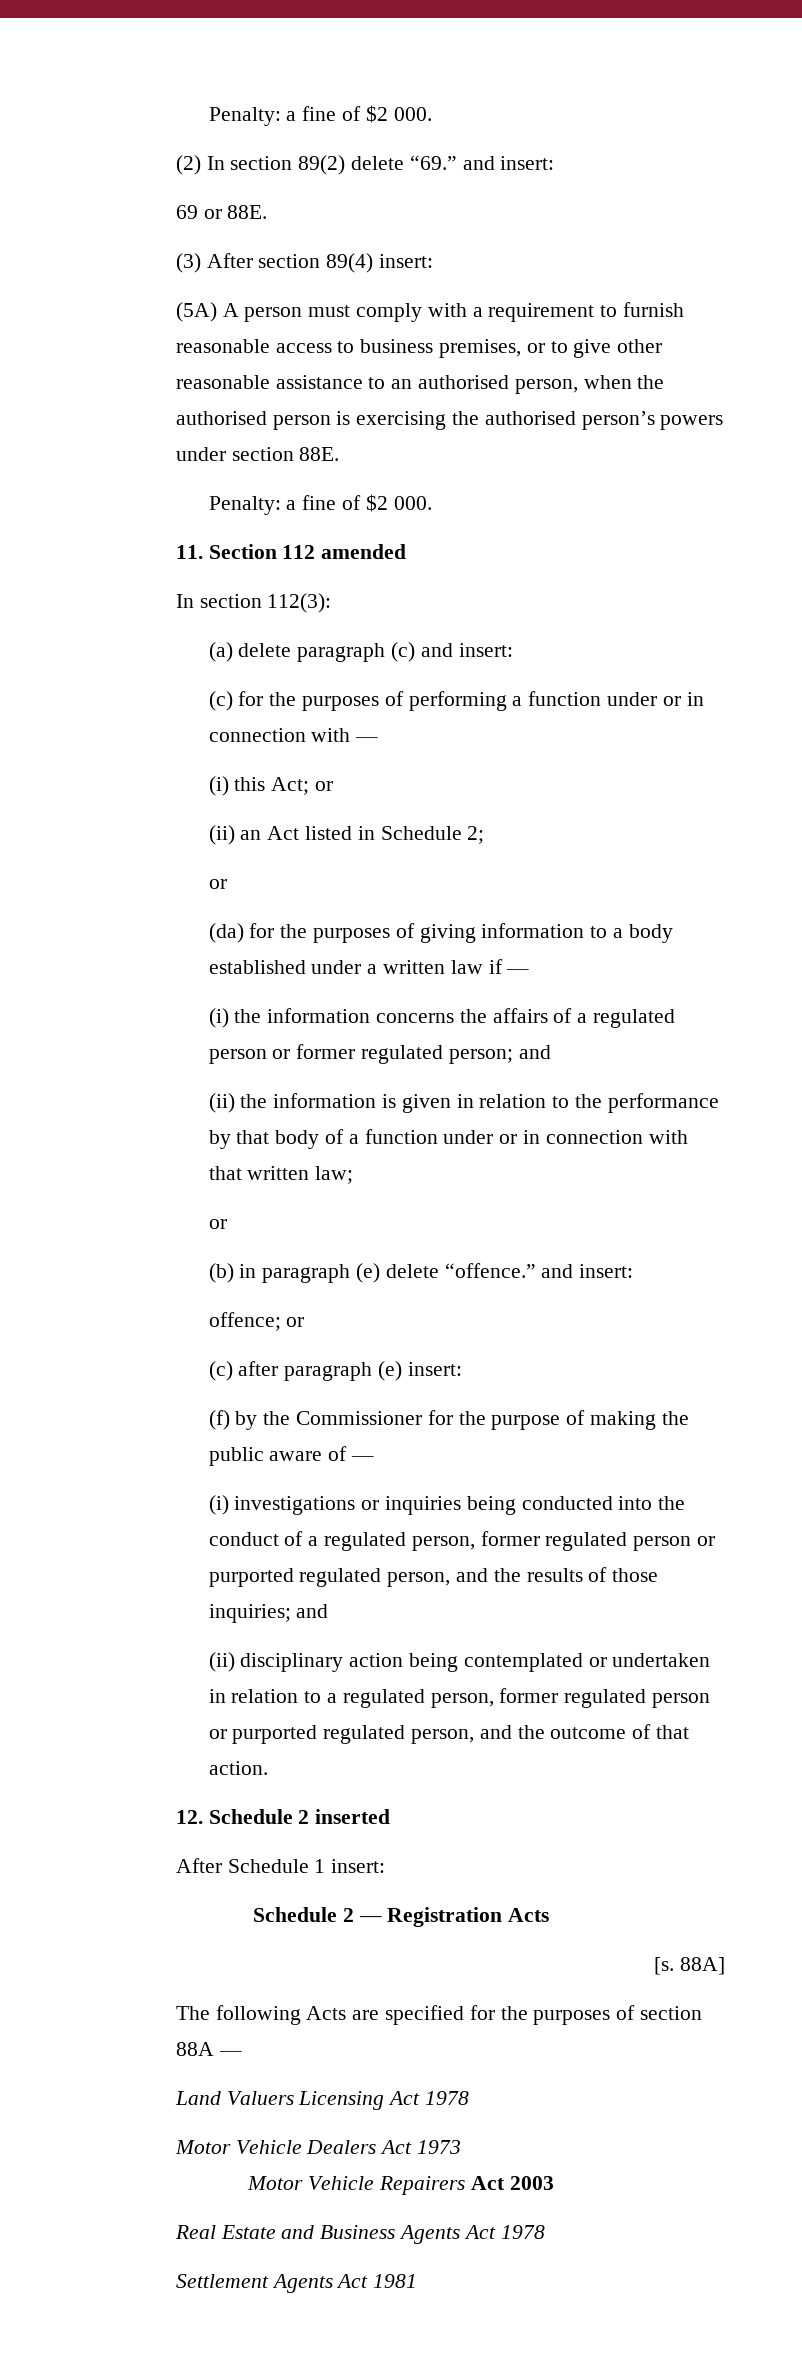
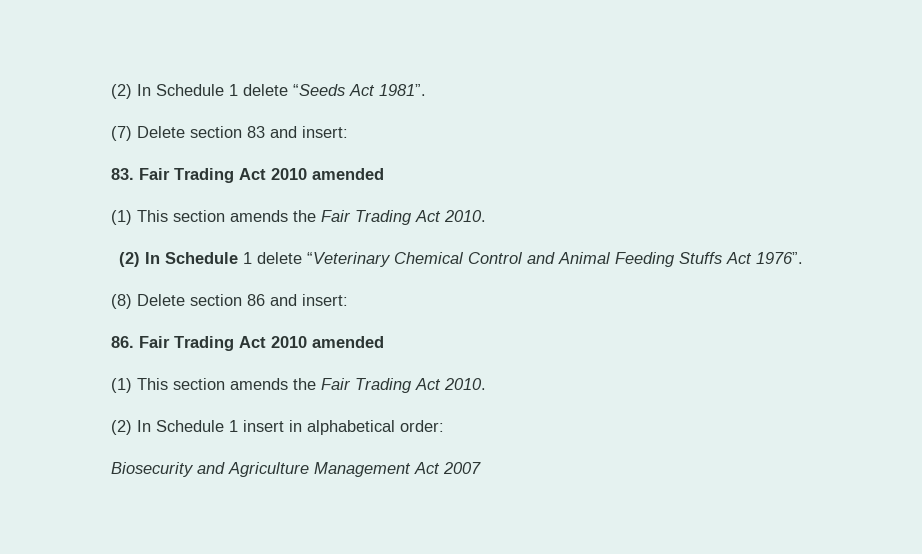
[208,105,432,126] [175,155,555,175] [175,205,268,219] [175,253,433,273] [175,302,684,322] [175,339,663,358] [175,375,665,394] [175,411,724,430] [175,447,340,461] [208,494,432,515] [175,544,407,559] [175,593,332,613] [208,642,513,662] [208,691,704,711] [208,728,379,742] [208,776,334,796] [208,825,485,845] [208,879,227,889] [208,923,673,943] [208,959,530,974] [208,1008,676,1028] [208,1044,551,1064] [208,1093,719,1113] [208,1129,688,1149] [208,1166,354,1184] [208,1219,227,1229] [208,1263,634,1283] [208,1312,305,1331] [208,1361,462,1381] [208,1410,689,1430] [208,1446,375,1466] [208,1495,686,1515] [208,1531,716,1551] [208,1567,659,1587] [208,1604,329,1623] [208,1652,711,1672] [208,1688,711,1708] [208,1724,690,1744] [208,1761,268,1775] [175,1809,391,1824] [175,1858,386,1873] [252,1907,550,1927] [654,1957,725,1975] [175,2005,702,2025] [175,2042,242,2056] [174,2091,469,2110] [174,2140,461,2154] [247,2176,554,2195] [174,2225,545,2244] [175,2274,418,2293] Penalty: a fine of $2 000. // (2) In section 89(2) delete “69.” and insert: // 69 or 88E. // (3) After section 89(4) insert: // (5A) A person must comply with a requirement to furnish reasonable access to business premises, or to give other reasonable assistance to an authorised person, when the authorised person is exercising the authorised person’s powers under section 88E. // Penalty: a fine of $2 000. // 11. Section 112 amended // In section 112(3): // (a) delete paragraph (c) and insert: // (c) for the purposes of performing a function under or in connection with — // (i) this Act; or // (ii) an Act listed in Schedule 2; // or // (da) for the purposes of giving information to a body established under a written law if — // (i) the information concerns the affairs of a regulated person or former regulated person; and // (ii) the information is given in relation to the performance by that body of a function under or in connection with that written law; // or // (b) in paragraph (e) delete “offence.” and insert: // offence; or // (c) after paragraph (e) insert: // (f) by the Commissioner for the purpose of making the public aware of — // (i) investigations or inquiries being conducted into the conduct of a regulated person, former regulated person or purported regulated person, and the results of those inquiries; and // (ii) disciplinary action being contemplated or undertaken in relation to a regulated person, former regulated person or purported regulated person, and the outcome of that action. // 12. Schedule 2 inserted // After Schedule 1 insert: // Schedule 2 — Registration Acts // [s. 88A] // The following Acts are specified for the purposes of section 88A — // Land Valuers Licensing Act 1978 // Motor Vehicle Dealers Act 1973 // Motor Vehicle Repairers Act 2003 // Real Estate and Business Agents Act 1978 // Settlement Agents Act 1981 -> [111,84,427,99] [111,126,349,141] [111,168,385,183] [111,210,487,225] [119,252,803,267] [111,294,349,309] [111,336,385,351] [111,378,487,393] [111,420,445,435] [111,462,482,477] (2) In Schedule 1 delete “Seeds Act 1981”. // (7) Delete section 83 and insert: // 83. Fair Trading Act 2010 amended // (1) This section amends the Fair Trading Act 2010. // (2) In Schedule 1 delete “Veterinary Chemical Control and Animal Feeding Stuffs Act 1976”. // (8) Delete section 86 and insert: // 86. Fair Trading Act 2010 amended // (1) This section amends the Fair Trading Act 2010. // (2) In Schedule 1 insert in alphabetical order: // Biosecurity and Agriculture Management Act 2007

